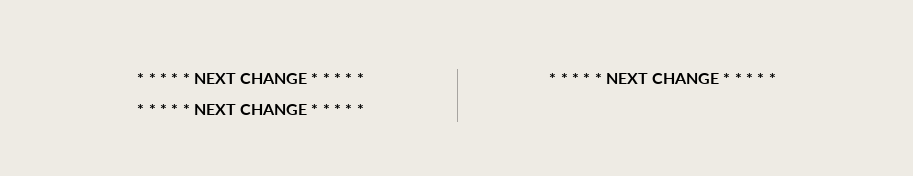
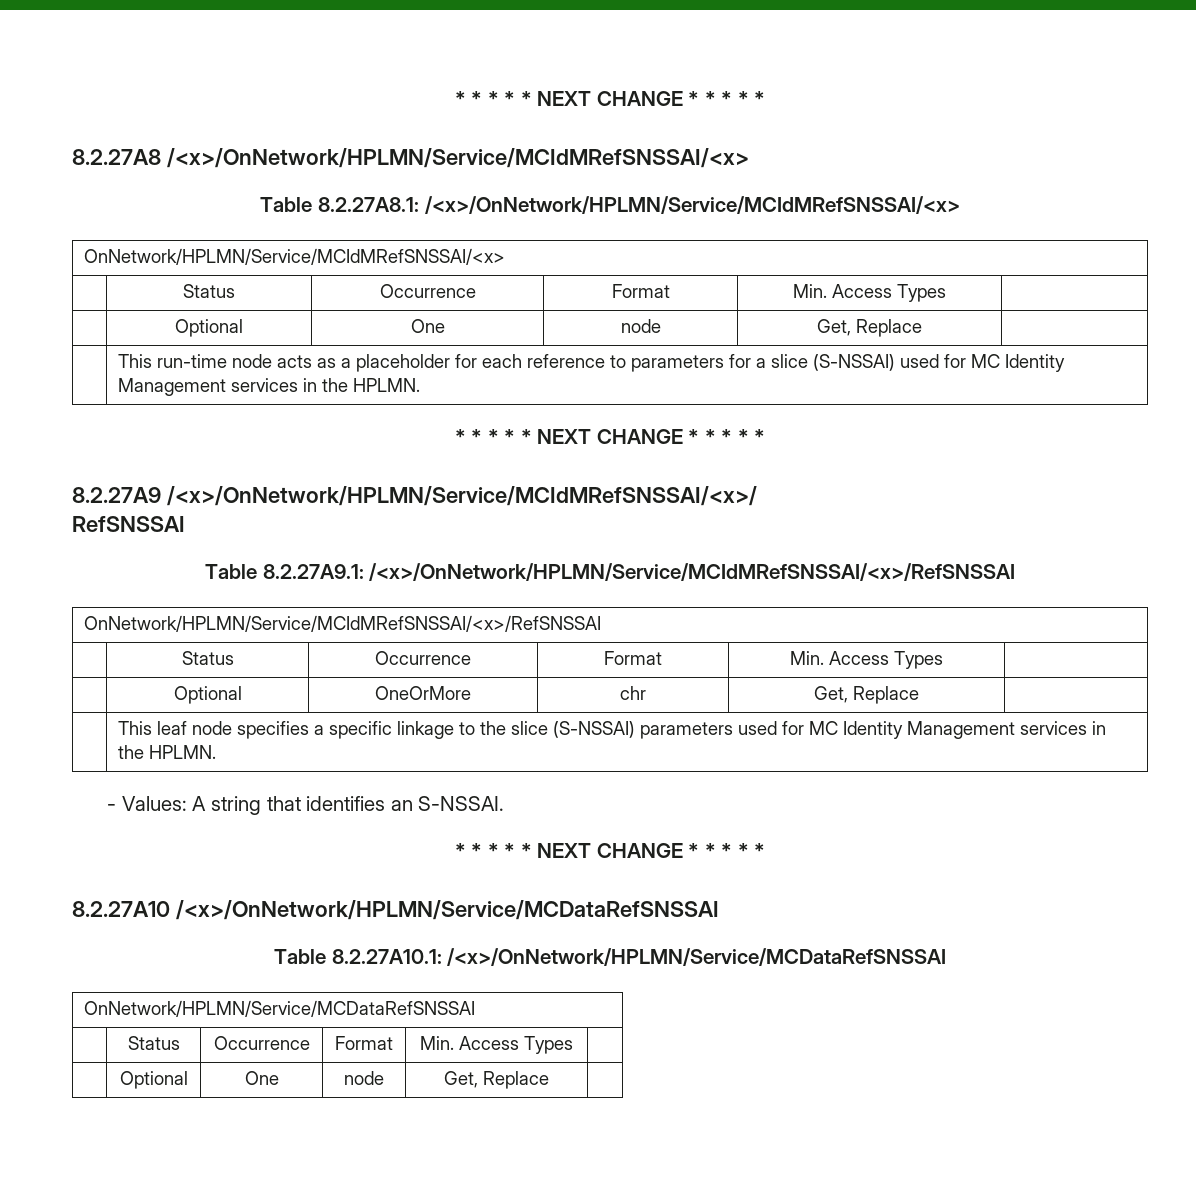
(364, 78) none -> [72,148,749,168] [260,196,960,214] [84,248,506,265] [183,284,235,298] [379,284,476,298] [611,284,670,298] [793,284,946,302] [175,319,243,337] [410,319,445,333] [620,319,661,333] [817,319,922,337] [118,354,1066,372] [118,378,421,396] // 8.2.27A8 /<x>/OnNetwork/HPLMN/Service/MCIdMRefSNSSAI/<x> // Table 8.2.27A8.1: /<x>/OnNetwork/HPLMN/Service/MCIdMRefSNSSAI/<x> // OnNetwork/HPLMN/Service/MCIdMRefSNSSAI/<x> // | Status | Occurrence | Format | Min. Access Types | // | Optional | One | node | Get, Replace | // | This run-time node acts as a placeholder for each reference to parameters for a slice (S-NSSAI) used for MC Identity Management services in the HPLMN.
(364, 109) none -> [72,486,757,506] [72,516,185,532] [204,563,1016,581] [84,615,602,632] [181,651,234,665] [375,651,471,665] [604,651,662,665] [790,651,943,669] [173,686,242,704] [375,686,471,700] [620,686,646,700] [814,686,919,704] [118,721,1107,739] [118,745,217,759] [107,796,505,815] // 8.2.27A9 /<x>/OnNetwork/HPLMN/Service/MCIdMRefSNSSAI/<x>/ // RefSNSSAI // Table 8.2.27A9.1: /<x>/OnNetwork/HPLMN/Service/MCIdMRefSNSSAI/<x>/RefSNSSAI // OnNetwork/HPLMN/Service/MCIdMRefSNSSAI/<x>/RefSNSSAI // | Status | Occurrence | Format | Min. Access Types | // | Optional | OneOrMore | chr | Get, Replace | // | This leaf node specifies a specific linkage to the slice (S-NSSAI) parameters used for MC Identity Management services in the HPLMN. // - Values: A string that identifies an S-NSSAI.
(776, 78) none -> [72,900,719,920] [273,948,947,966] [84,1000,476,1017] [127,1036,180,1050] [213,1036,310,1050] [335,1036,393,1050] [420,1036,573,1054] [119,1071,188,1089] [244,1071,279,1085] [344,1071,384,1085] [444,1071,549,1089] // 8.2.27A10 /<x>/OnNetwork/HPLMN/Service/MCDataRefSNSSAI // Table 8.2.27A10.1: /<x>/OnNetwork/HPLMN/Service/MCDataRefSNSSAI // OnNetwork/HPLMN/Service/MCDataRefSNSSAI // | Status | Occurrence | Format | Min. Access Types | // | Optional | One | node | Get, Replace |

